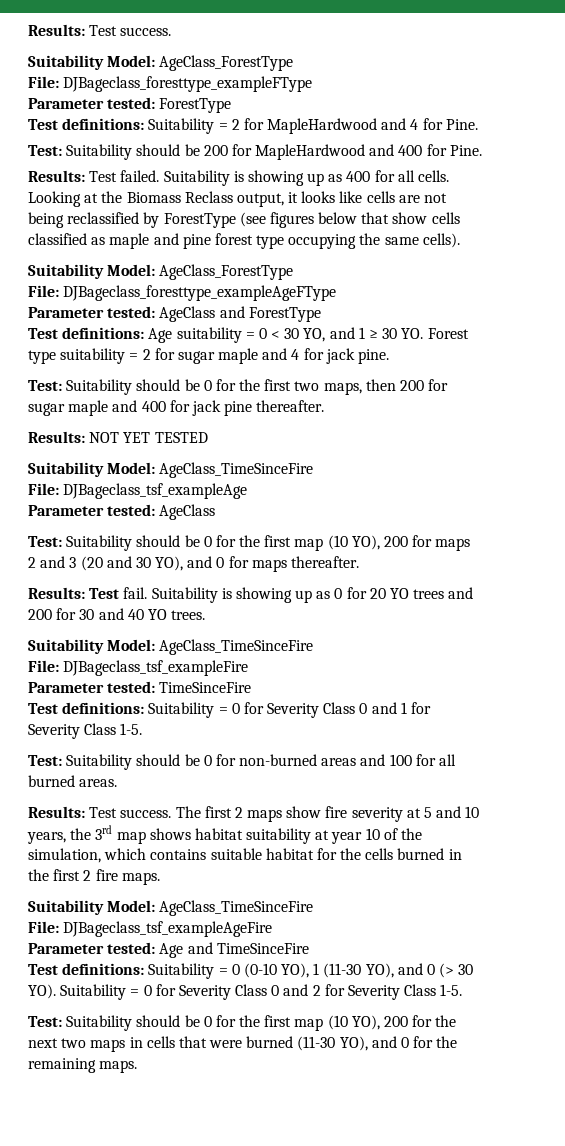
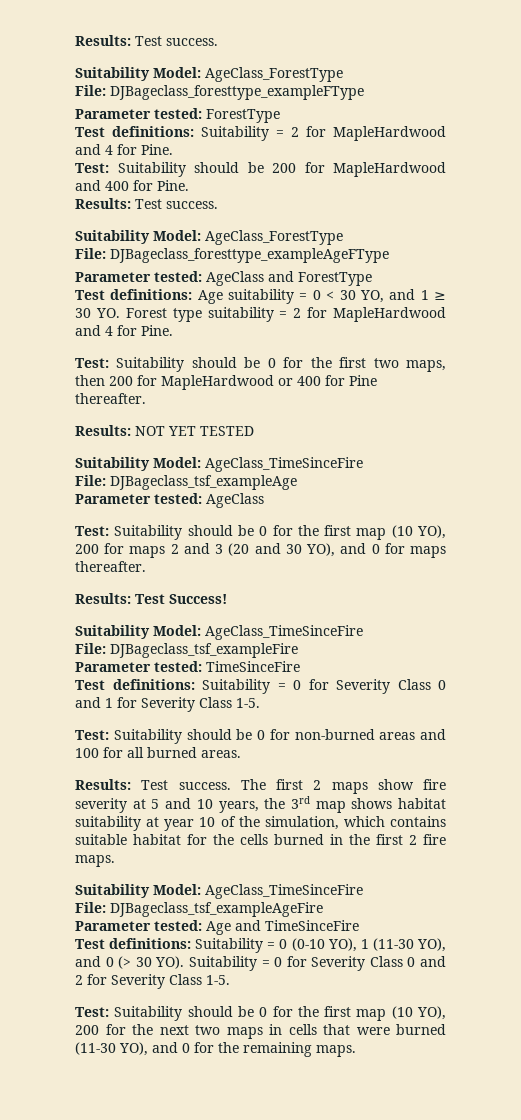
[120,170,450,186] [28,191,448,207] [28,212,460,228] [28,233,460,249] failed. Suitability is showing up as 400 for all cells. Looking at the Biomass Reclass output, it looks like cells are not being reclassified by ForestType (see figures below that show cells classified as maple and pine forest type occupying the same cells). -> [166,201,218,209] success.
[177,348,390,364] sugar maple and 4 for jack pine. -> [333,307,446,322] [75,325,173,336] MapleHardwood and 4 for Pine.
[28,400,253,416] sugar maple and 400 for jack pine -> [161,375,377,390] MapleHardwood or 400 for Pine
[123,587,474,603] [28,608,206,620] fail. Suitability is showing up as 0 for 20 YO trees and 200 for 30 and 40 YO trees. -> [169,594,227,604] Success!

